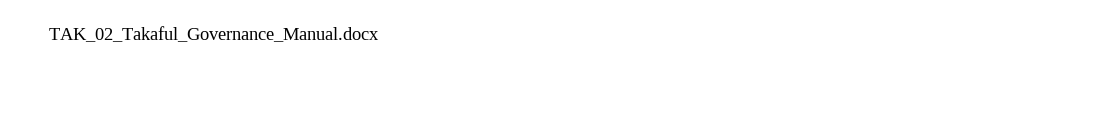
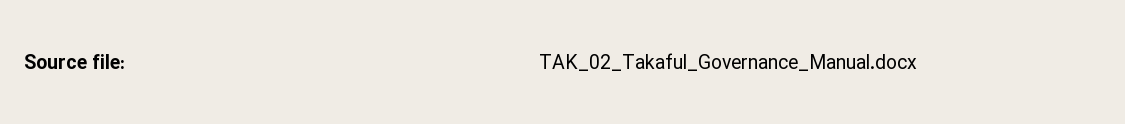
(49, 34) none -> [24,54,126,69] Source file:

